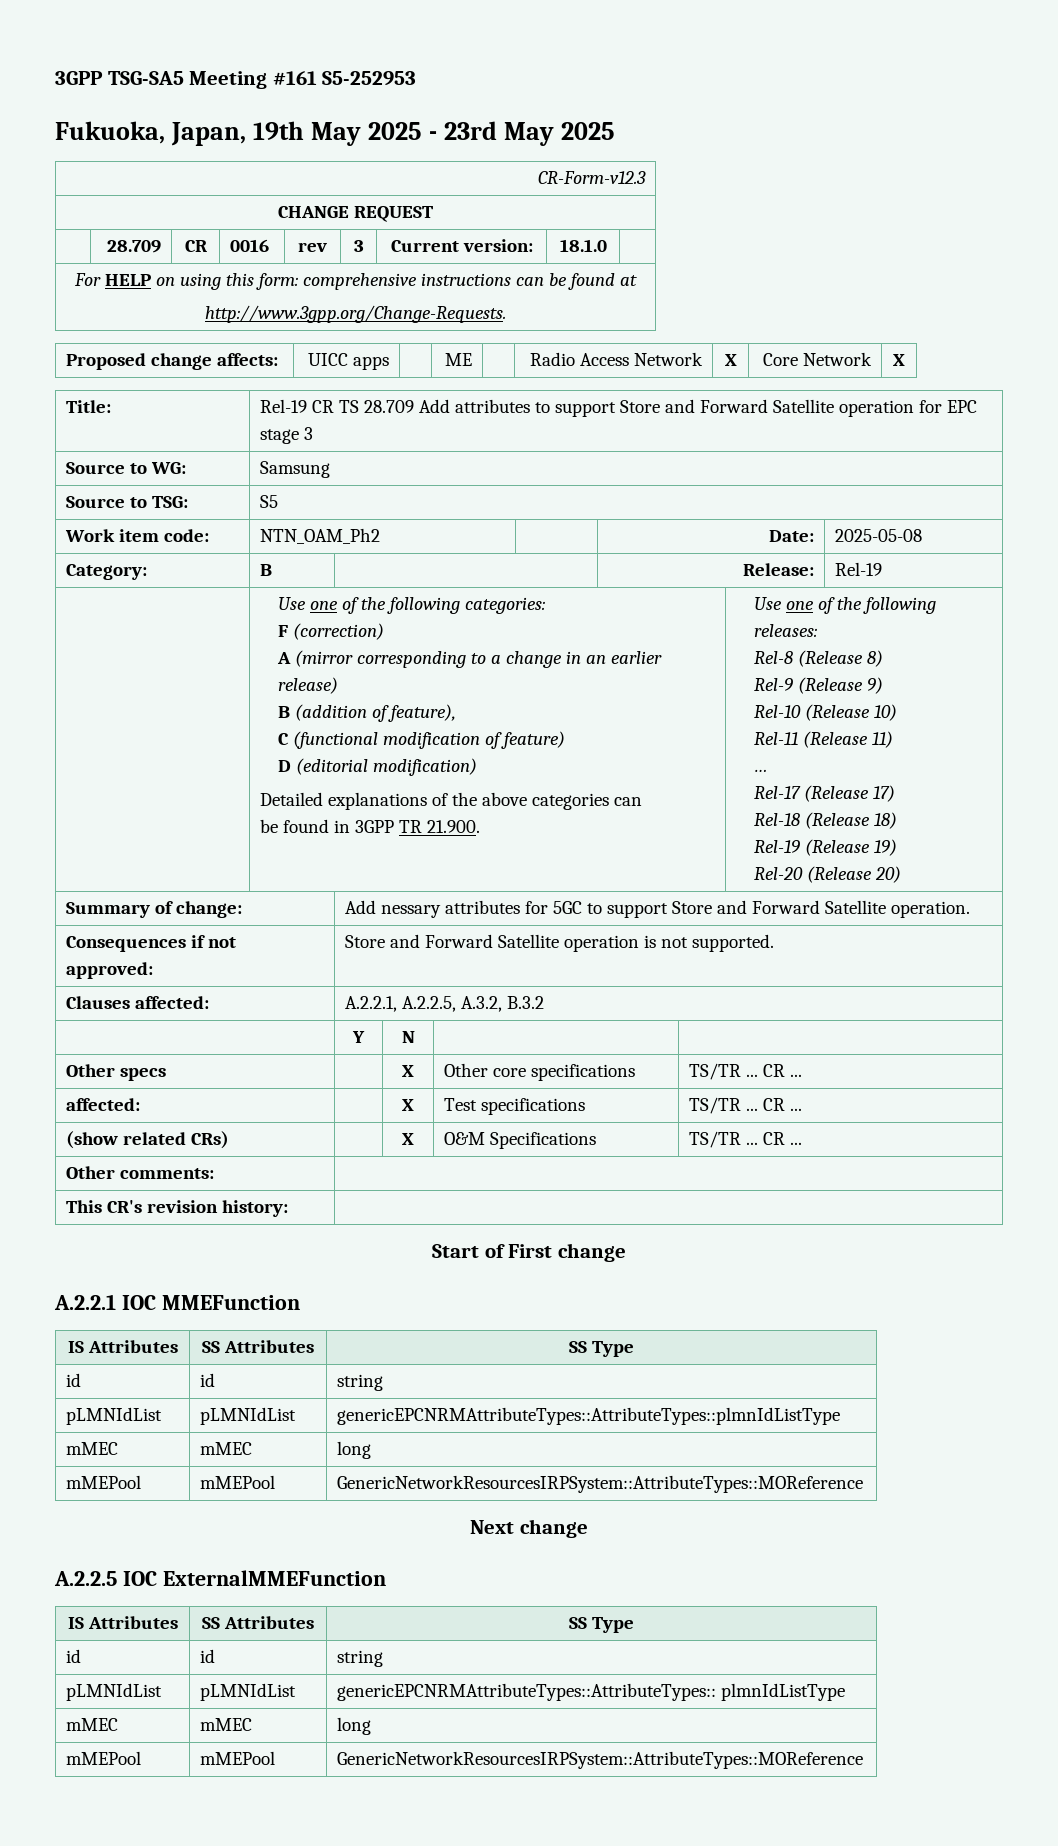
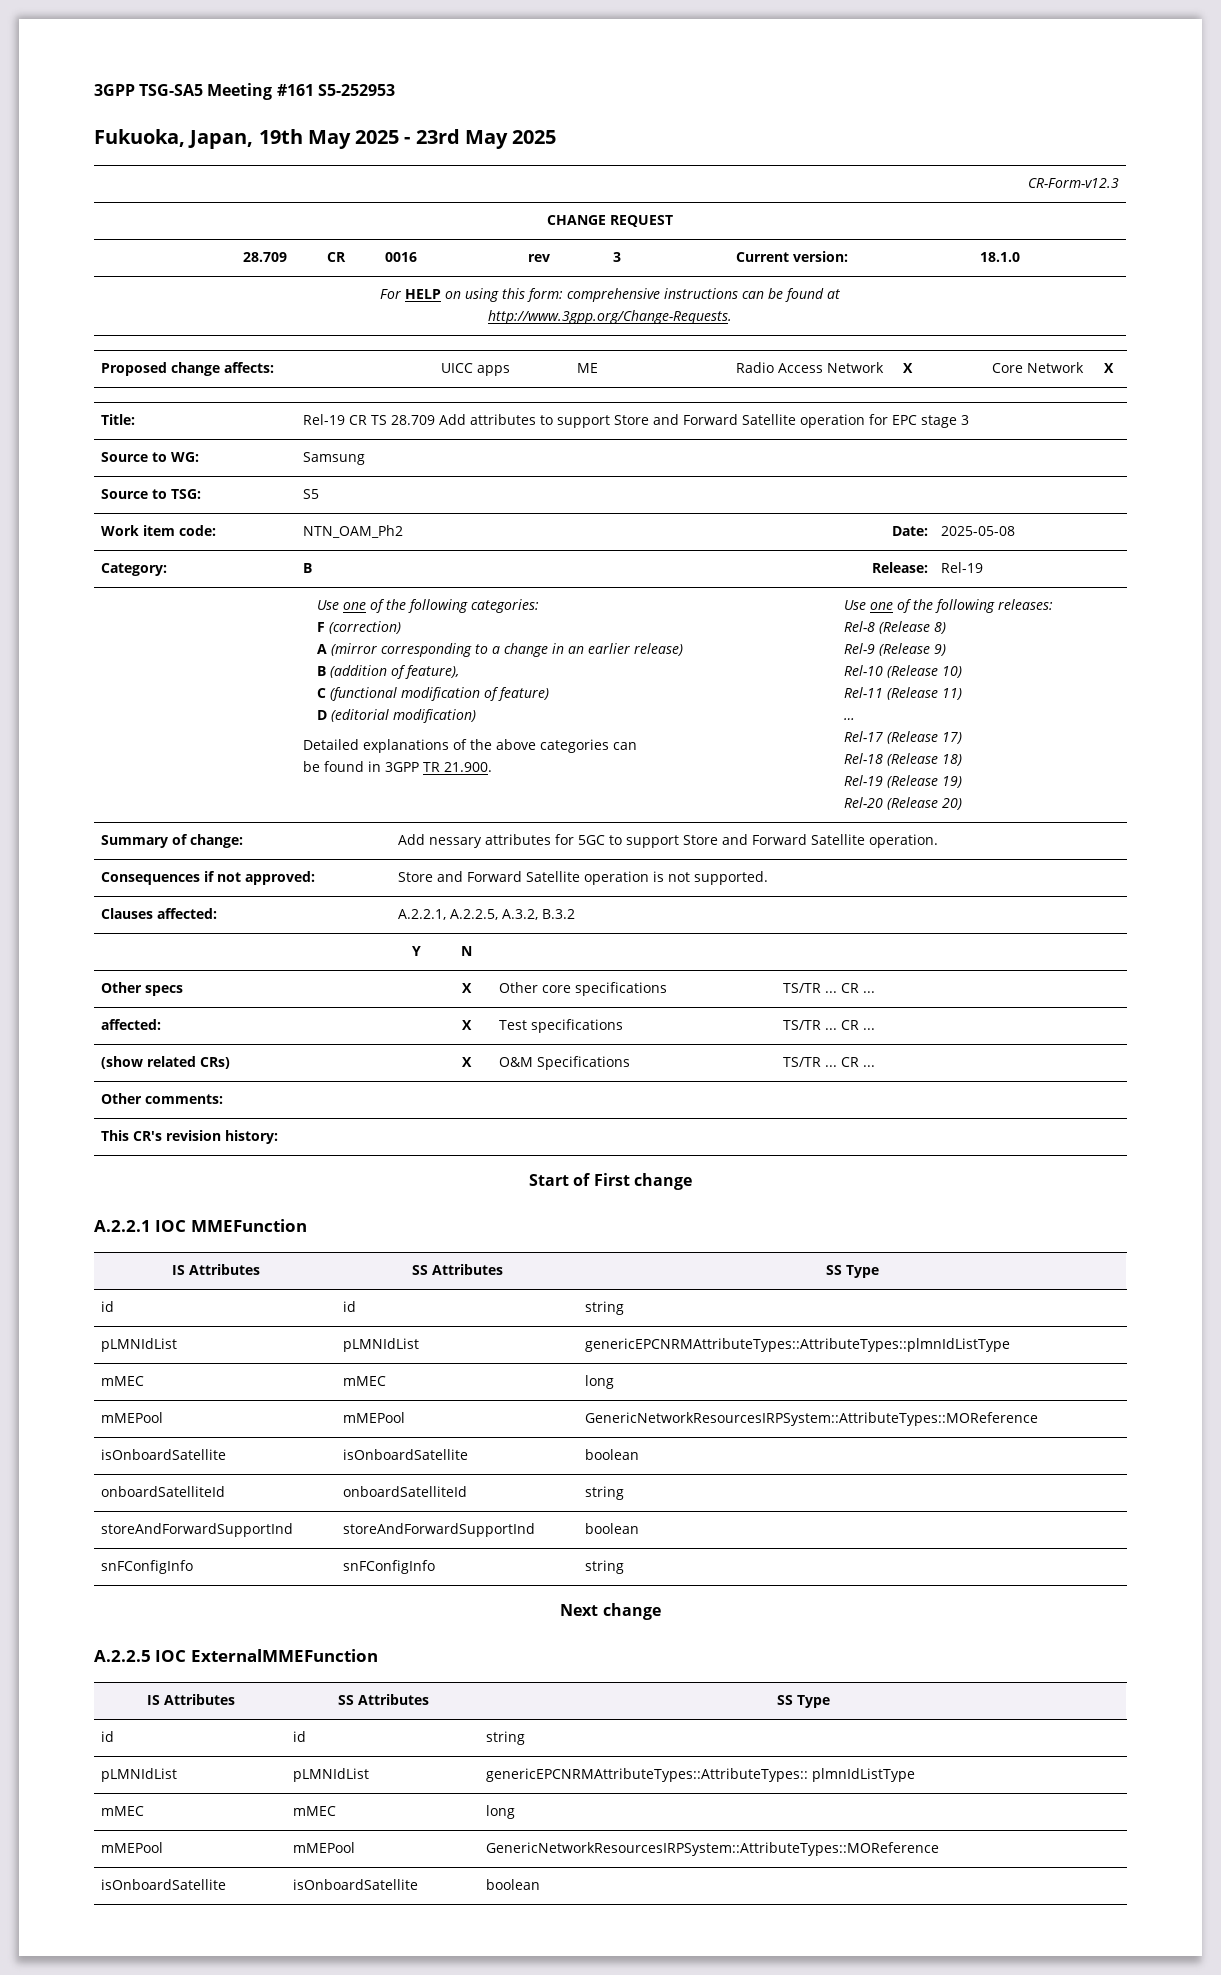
(864, 1484) none -> [100,1449,226,1460] [342,1449,468,1460] [584,1449,639,1460] [100,1486,225,1497] [342,1486,467,1497] [584,1486,624,1500] [100,1523,293,1537] [342,1523,535,1537] [584,1523,639,1534] [100,1560,193,1574] [342,1560,435,1574] [584,1560,624,1574] // isOnboardSatellite | isOnboardSatellite | boolean // onboardSatelliteId | onboardSatelliteId | string // storeAndForwardSupportInd | storeAndForwardSupportInd | boolean // snFConfigInfo | snFConfigInfo | string
(864, 1760) none -> [100,1879,226,1890] [292,1879,418,1890] [485,1879,540,1890] // isOnboardSatellite | isOnboardSatellite | boolean

